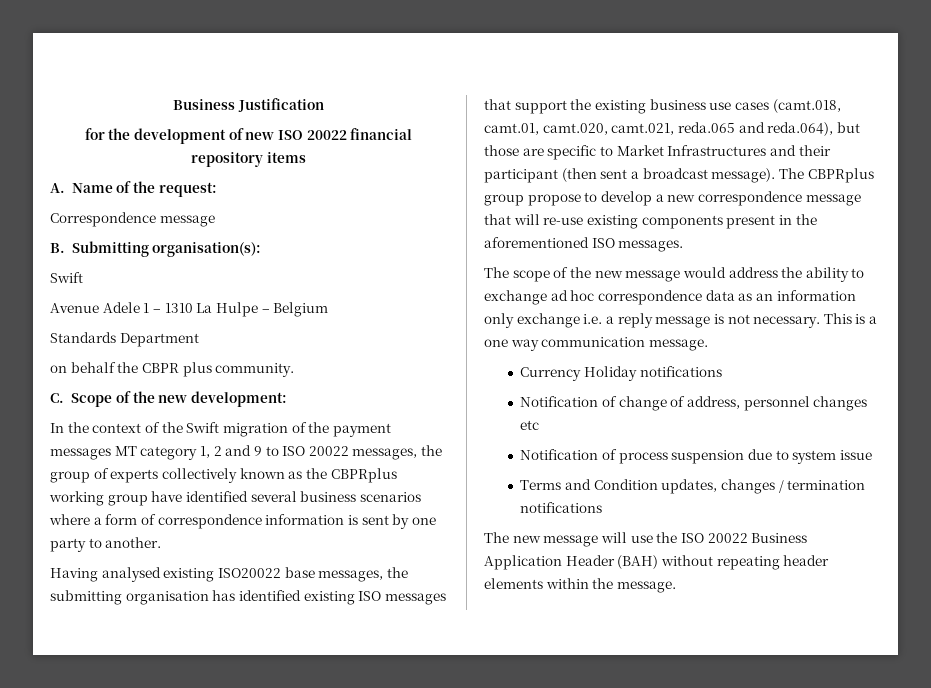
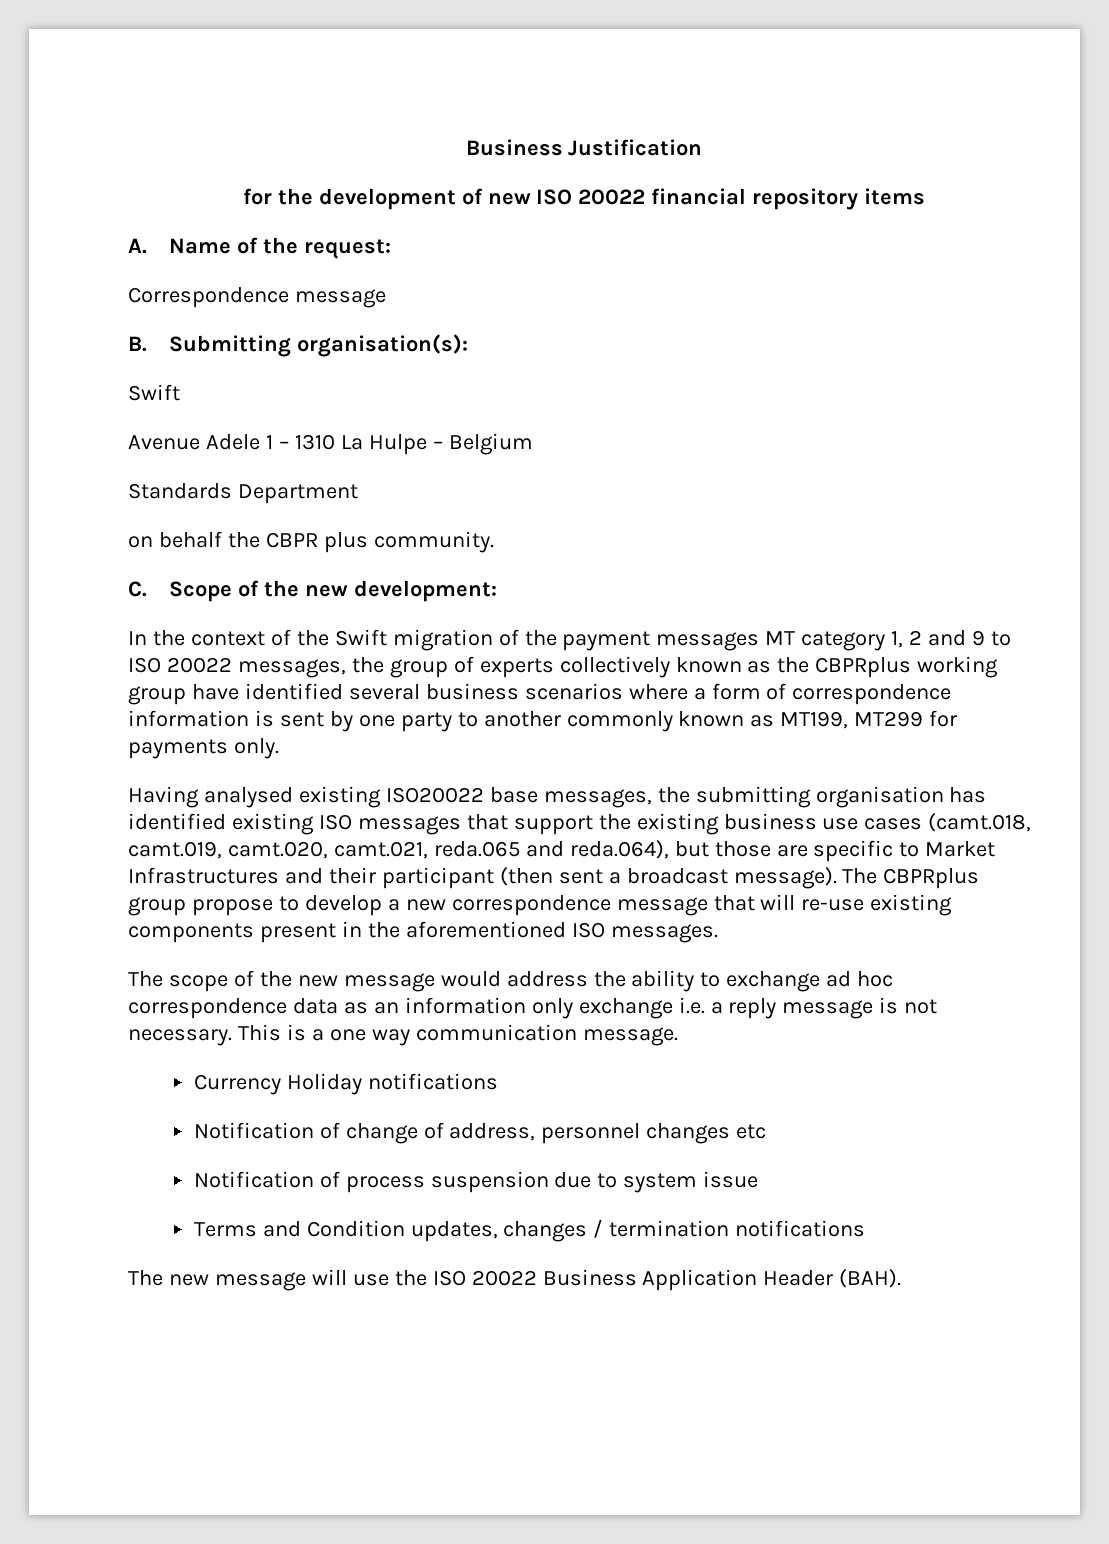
[105,537,162,548] another. -> [483,710,958,732] [128,738,279,759] another commonly known as MT199, MT299 for payments only.
[484,123,539,135] camt.01, -> [128,841,222,859] camt.019,
[617,555,830,570] [484,578,676,593] (BAH) without repeating header elements within the message. -> [839,1269,902,1288] (BAH).

